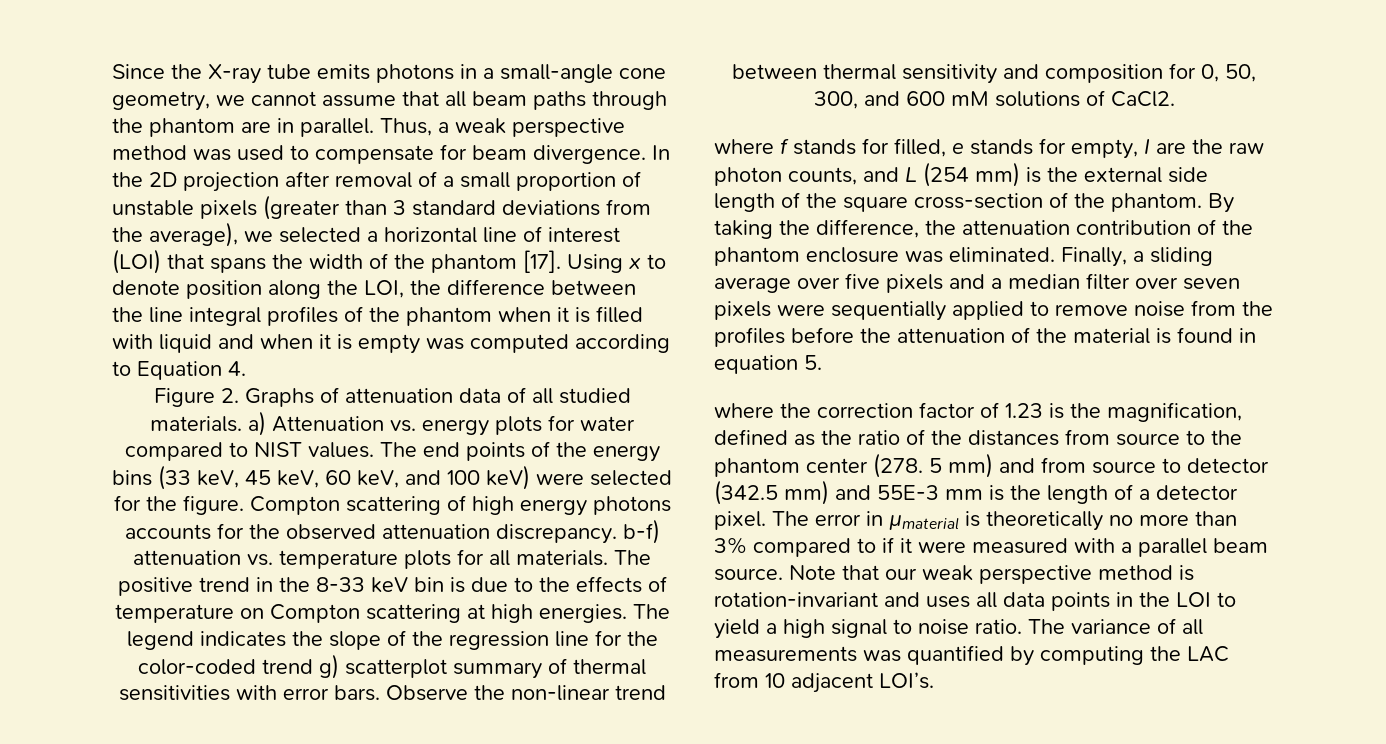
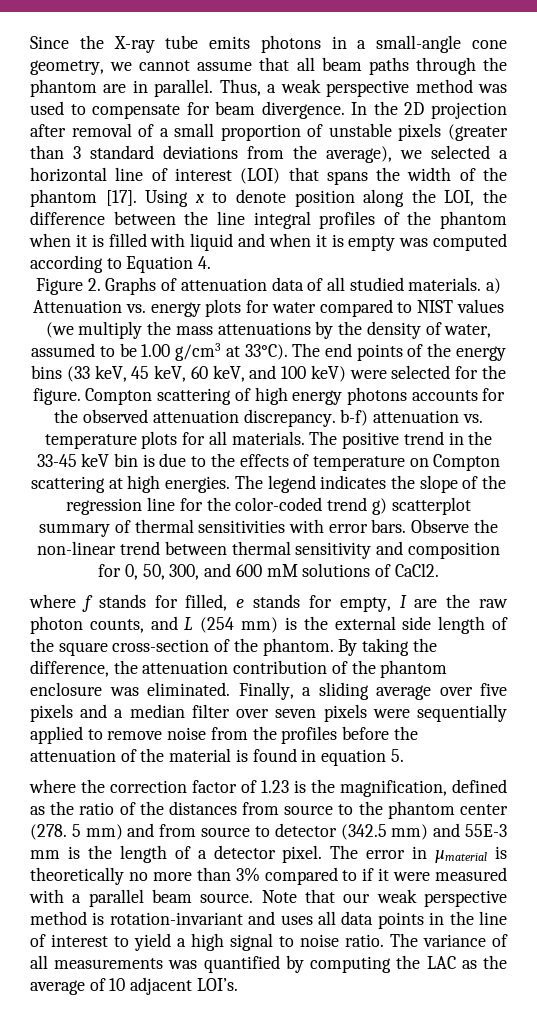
[307,442,374,458] values. -> [456,299,504,313] [45,321,492,339] [31,343,288,361] values (we multiply the mass attenuations by the density of water, assumed to be 1.00 g/cm3 at 33°C).
[315,577,365,592] 8-33 -> [36,454,77,467] 33-45
[1176,592,1211,607] LOI -> [478,911,507,925] [30,934,108,947] line of interest
[714,672,759,688] from -> [461,955,508,969] [30,978,106,995] as the average of

